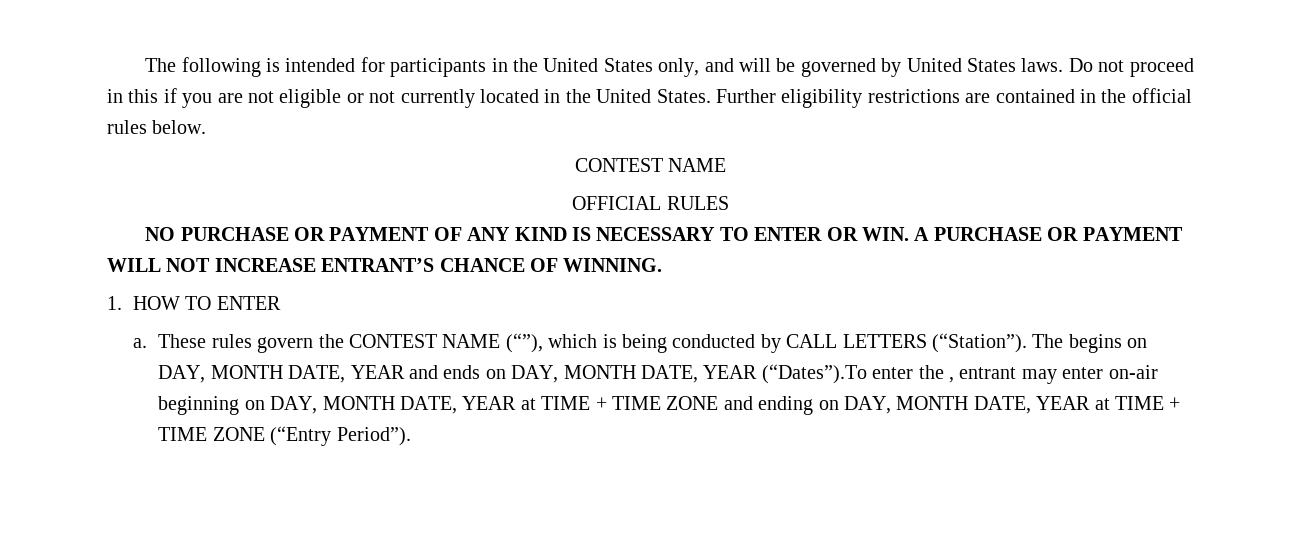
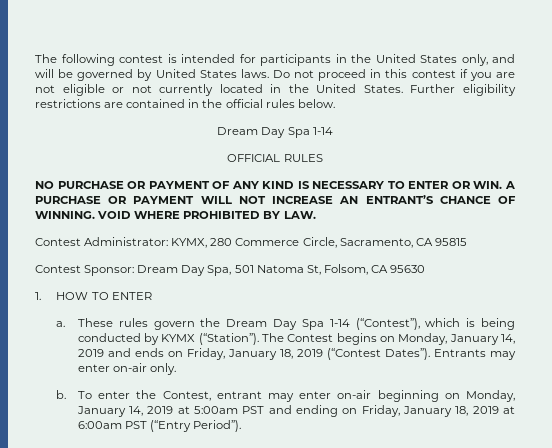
(261, 67) none -> [119,55,163,63] contest
(159, 96) none -> [411,70,456,78] contest
[574,158,727,172] CONTEST NAME -> [217,127,333,138] Dream Day Spa 1-14
(316, 265) none -> [339,196,359,204] AN
(663, 265) none -> [97,211,316,219] [35,237,467,248] [35,264,426,276] VOID WHERE PROHIBITED BY LAW. // Contest Administrator: KYMX, 280 Commerce Circle, Sacramento, CA 95815 // Contest Sponsor: Dream Day Spa, 501 Natoma St, Folsom, CA 95630
[348,333,543,353] CONTEST NAME (“”), -> [226,318,420,330] Dream Day Spa 1-14 (“Contest”),
[786,334,927,348] CALL LETTERS -> [161,334,196,342] KYMX
(1064, 341) none -> [287,334,334,342] Contest
[158,364,867,384] DAY, MONTH DATE, YEAR and ends on DAY, MONTH DATE, YEAR (“Dates”).To -> [398,333,515,345] [77,348,516,360] [77,363,177,375] [56,390,92,399] Monday, January 14, 2019 and ends on Friday, January 18, 2019 (“Contest Dates”). Entrants may enter on-air only. // b. To
[948,377,954,383] , -> [162,391,211,401] Contest,
[270,396,1181,415] [158,427,265,441] DAY, MONTH DATE, YEAR at TIME + TIME ZONE and ending on DAY, MONTH DATE, YEAR at TIME + TIME ZONE -> [466,390,515,402] [76,405,516,417] [77,421,147,429] Monday, January 14, 2019 at 5:00am PST and ending on Friday, January 18, 2019 at 6:00am PST

